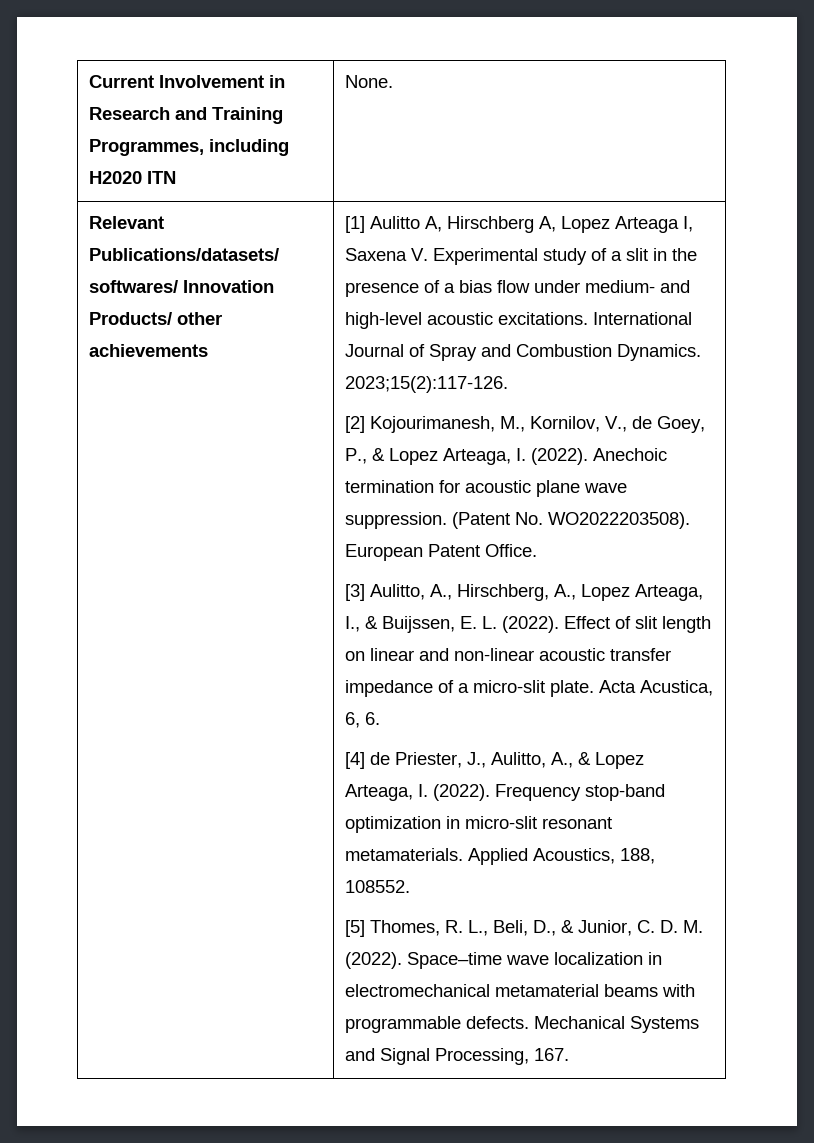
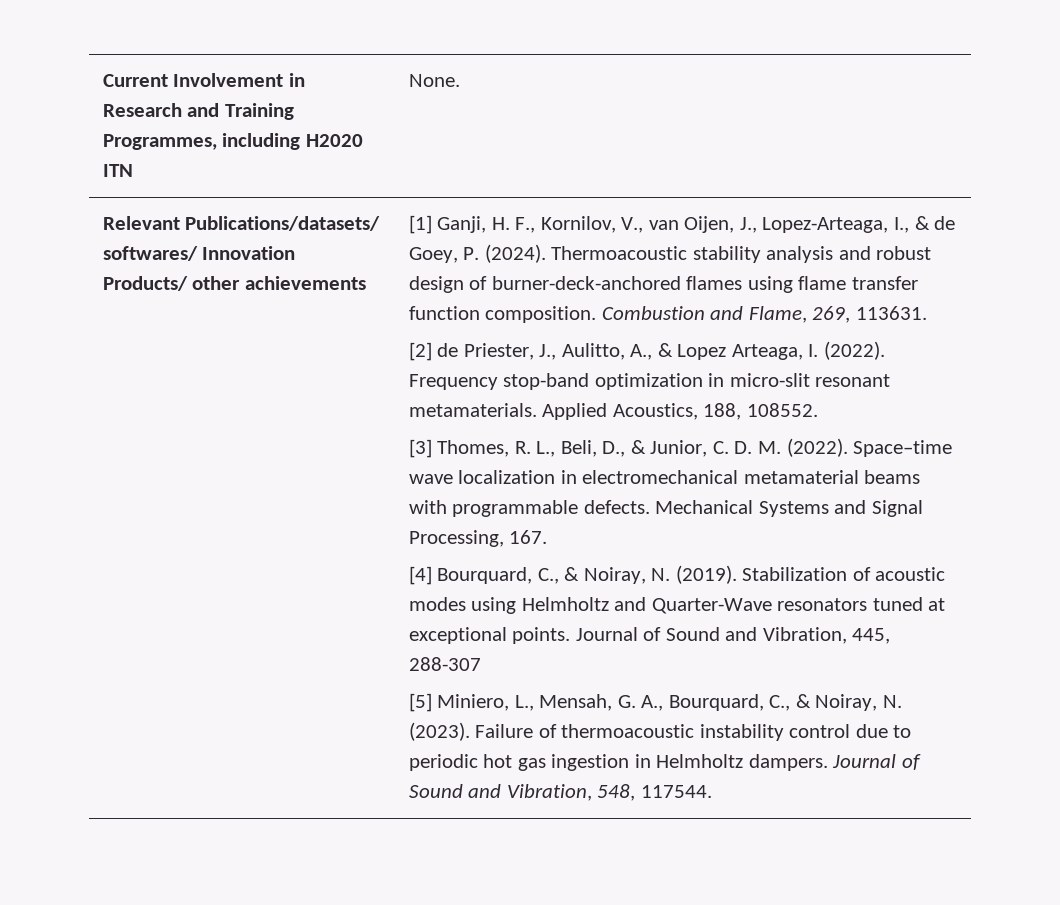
[370,216,694,233] [345,248,698,265] [345,280,691,297] [345,312,693,329] [345,344,702,361] [345,376,509,393] [345,416,706,433] [345,448,668,465] [345,480,628,497] [345,512,691,529] [345,544,538,561] [345,584,704,601] [345,616,712,633] [345,648,672,661] [345,680,714,697] [345,712,381,728] [345,752,366,769] Aulitto A, Hirschberg A, Lopez Arteaga I, Saxena V. Experimental study of a slit in the presence of a bias flow under medium- and high-level acoustic excitations. International Journal of Spray and Combustion Dynamics. 2023;15(2):117-126. // [2] Kojourimanesh, M., Kornilov, V., de Goey, P., & Lopez Arteaga, I. (2022). Anechoic termination for acoustic plane wave suppression. (Patent No. WO2022203508). European Patent Office. // [3] Aulitto, A., Hirschberg, A., Lopez Arteaga, I., & Buijssen, E. L. (2022). Effect of slit length on linear and non-linear acoustic transfer impedance of a micro-slit plate. Acta Acustica, 6, 6. // [4] -> [437,216,956,233] [408,244,932,263] [408,276,918,293] [408,306,927,323] [408,342,432,361] Ganji, H. F., Kornilov, V., van Oijen, J., Lopez-Arteaga, I., & de Goey, P. (2024). Thermoacoustic stability analysis and robust design of burner-deck-anchored flames using flame transfer function composition. Combustion and Flame, 269, 113631. // [2]
[345,920,366,937] [5] -> [408,439,432,458] [3]
(570, 1054) none -> [408,565,946,585] [408,597,946,614] [408,627,891,644] [408,657,481,671] [408,693,902,712] [408,722,912,741] [408,754,921,771] [408,784,712,801] // [4] Bourquard, C., & Noiray, N. (2019). Stabilization of acoustic modes using Helmholtz and Quarter-Wave resonators tuned at exceptional points. Journal of Sound and Vibration, 445, 288-307 // [5] Miniero, L., Mensah, G. A., Bourquard, C., & Noiray, N. (2023). Failure of thermoacoustic instability control due to periodic hot gas ingestion in Helmholtz dampers. Journal of Sound and Vibration, 548, 117544.

